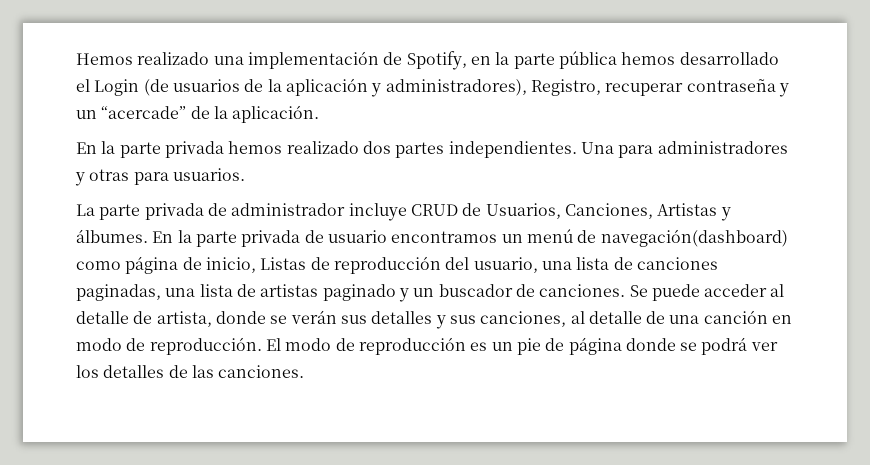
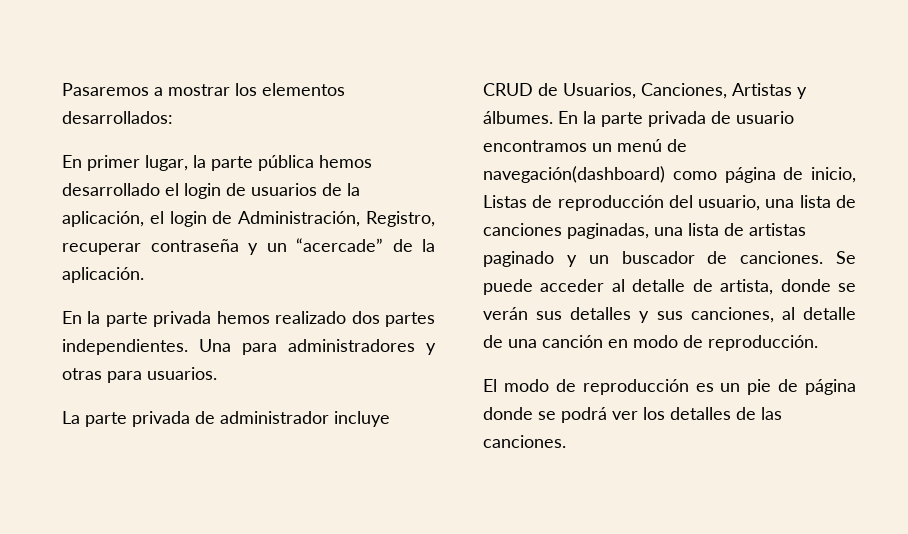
[76,51,491,70] Hemos realizado una implementación de Spotify, en -> [62,83,345,96] [62,111,173,124] [62,155,188,171] Pasaremos a mostrar los elementos desarrollados: // En primer lugar,
[94,79,169,96] Login (de -> [184,183,246,199] login de
[285,78,527,97] aplicación y administradores), -> [62,211,361,227] aplicación, el login de Administración,
(262, 346) none -> (818, 343) //

